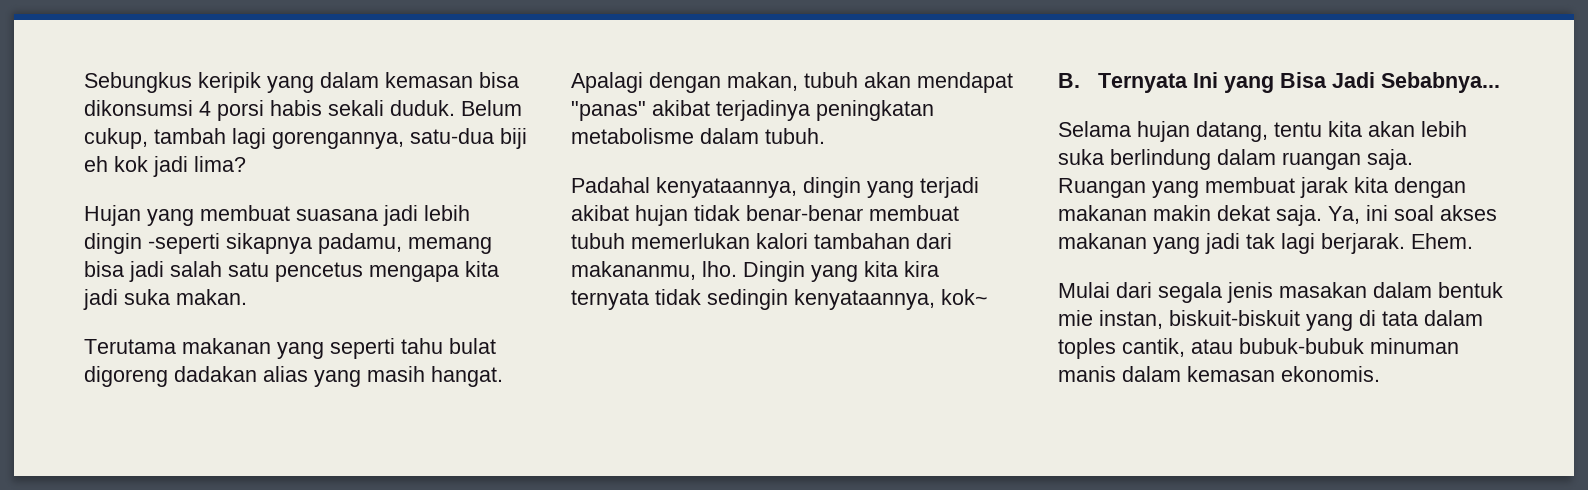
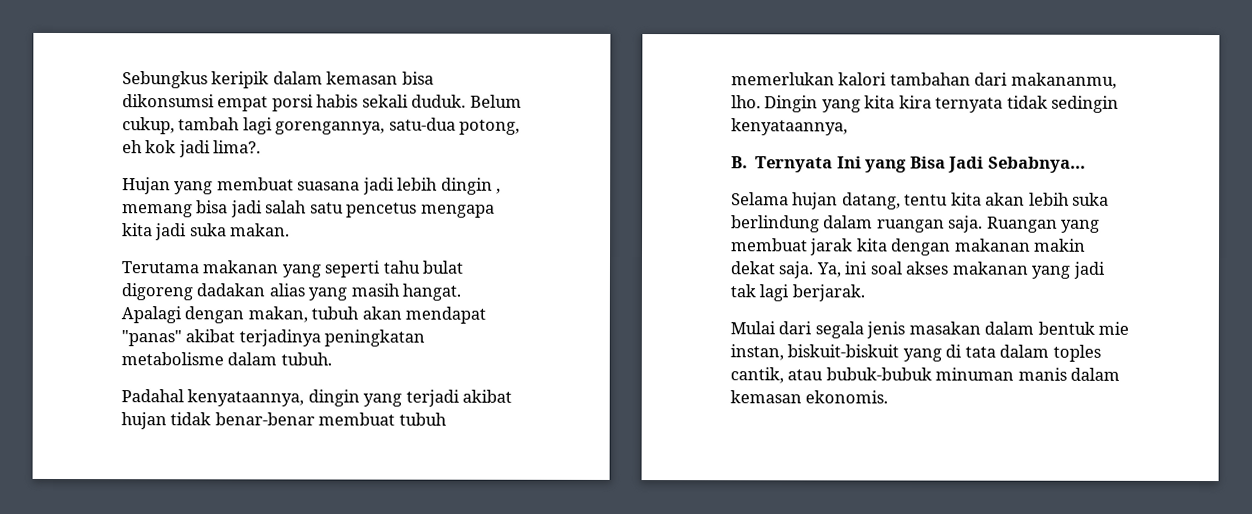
[267,76,314,93] yang -> (270, 80) none
[199,101,211,116] 4 -> [217,96,269,112] empat
[500,128,527,149] biji -> [459,119,521,135] potong,
[194,156,246,172] lima? -> [213,140,262,154] lima?.
[148,233,402,254] -seperti sikapnya padamu, -> [496,188,502,194] ,
[941,289,988,305] kok~ -> (848, 127) none
[1411,233,1473,249] Ehem. -> (865, 293) none

